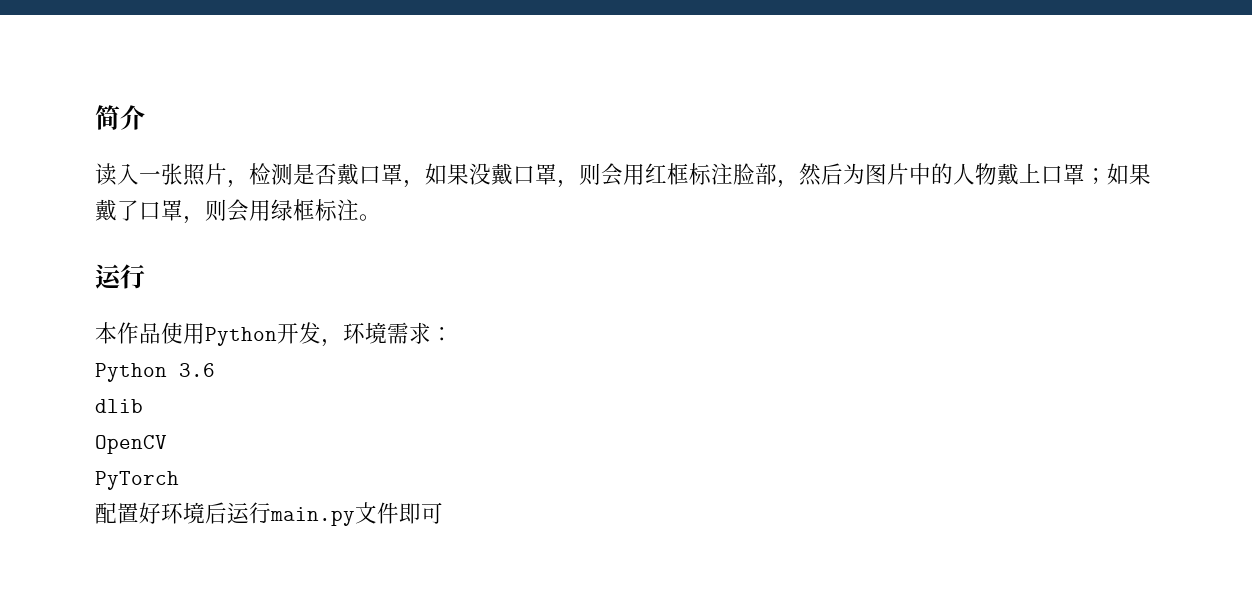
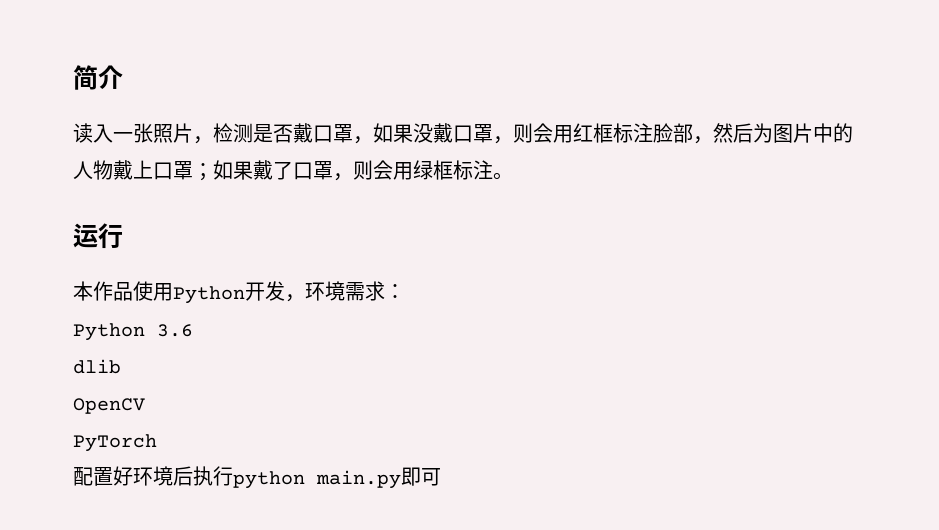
[227,502,399,526] 运行main.py文件 -> [193,466,401,489] 执行python main.py

